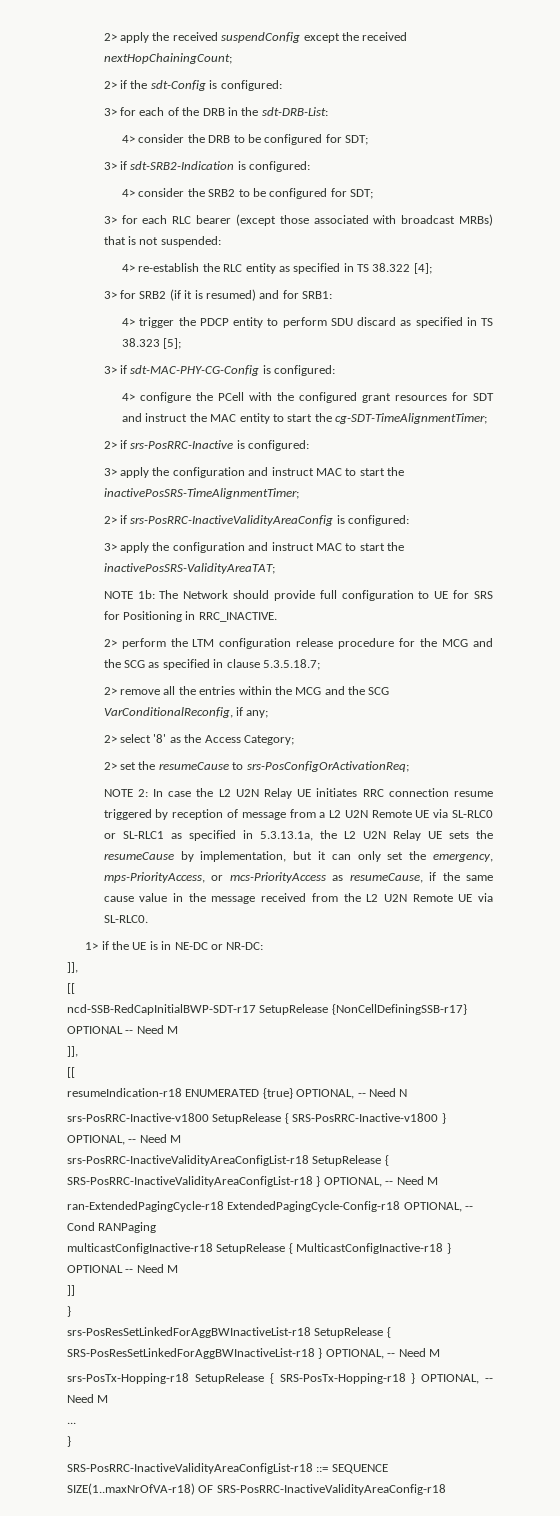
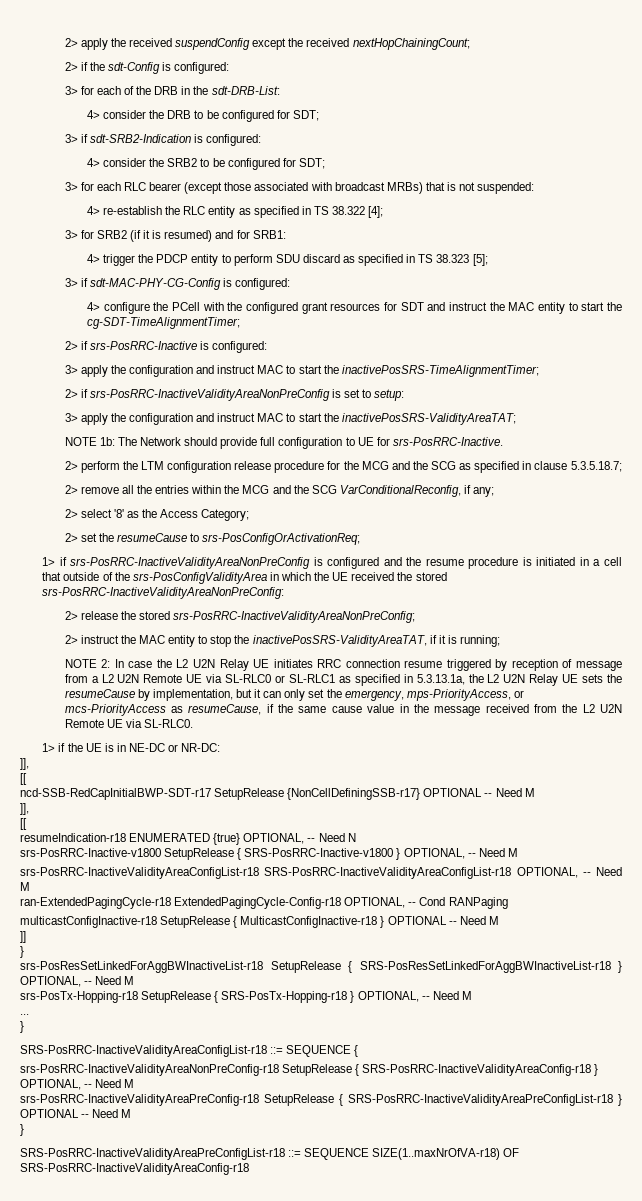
[130,515,410,526] srs-PosRRC-InactiveValidityAreaConfig is configured: -> [89,389,405,401] srs-PosRRC-InactiveValidityAreaNonPreConfig is set to setup:
[473,591,493,599] [103,611,277,622] SRS for Positioning in RRC_INACTIVE. -> [392,437,503,446] srs-PosRRC-Inactive.
(409, 766) none -> [42,557,622,569] [42,572,447,584] [42,587,285,599] [64,611,416,623] [64,635,500,647] // 1> if srs-PosRRC-InactiveValidityAreaNonPreConfig is configured and the resume procedure is initiated in a cell that outside of the srs-PosConfigValidityArea in which the UE received the stored srs-PosRRC-InactiveValidityAreaNonPreConfig: // 2> release the stored srs-PosRRC-InactiveValidityAreaNonPreConfig; // 2> instruct the MAC entity to stop the inactivePosSRS-ValidityAreaTAT, if it is running;
[312,1155,389,1166] [67,1176,321,1187] SetupRelease { SRS-PosRRC-InactiveValidityAreaConfigList-r18 } -> [264,867,512,879] SRS-PosRRC-InactiveValidityAreaConfigList-r18
(388, 1469) none -> [354,1045,359,1057] [20,1064,599,1076] [20,1079,135,1090] [20,1094,622,1106] [20,1109,132,1118] [20,1124,24,1136] [20,1148,370,1160] { // srs-PosRRC-InactiveValidityAreaNonPreConfig-r18 SetupRelease { SRS-PosRRC-InactiveValidityAreaConfig-r18 } OPTIONAL, -- Need M // srs-PosRRC-InactiveValidityAreaPreConfig-r18 SetupRelease { SRS-PosRRC-InactiveValidityAreaPreConfigList-r18 } OPTIONAL -- Need M // } // SRS-PosRRC-InactiveValidityAreaPreConfigList-r18 ::= SEQUENCE

